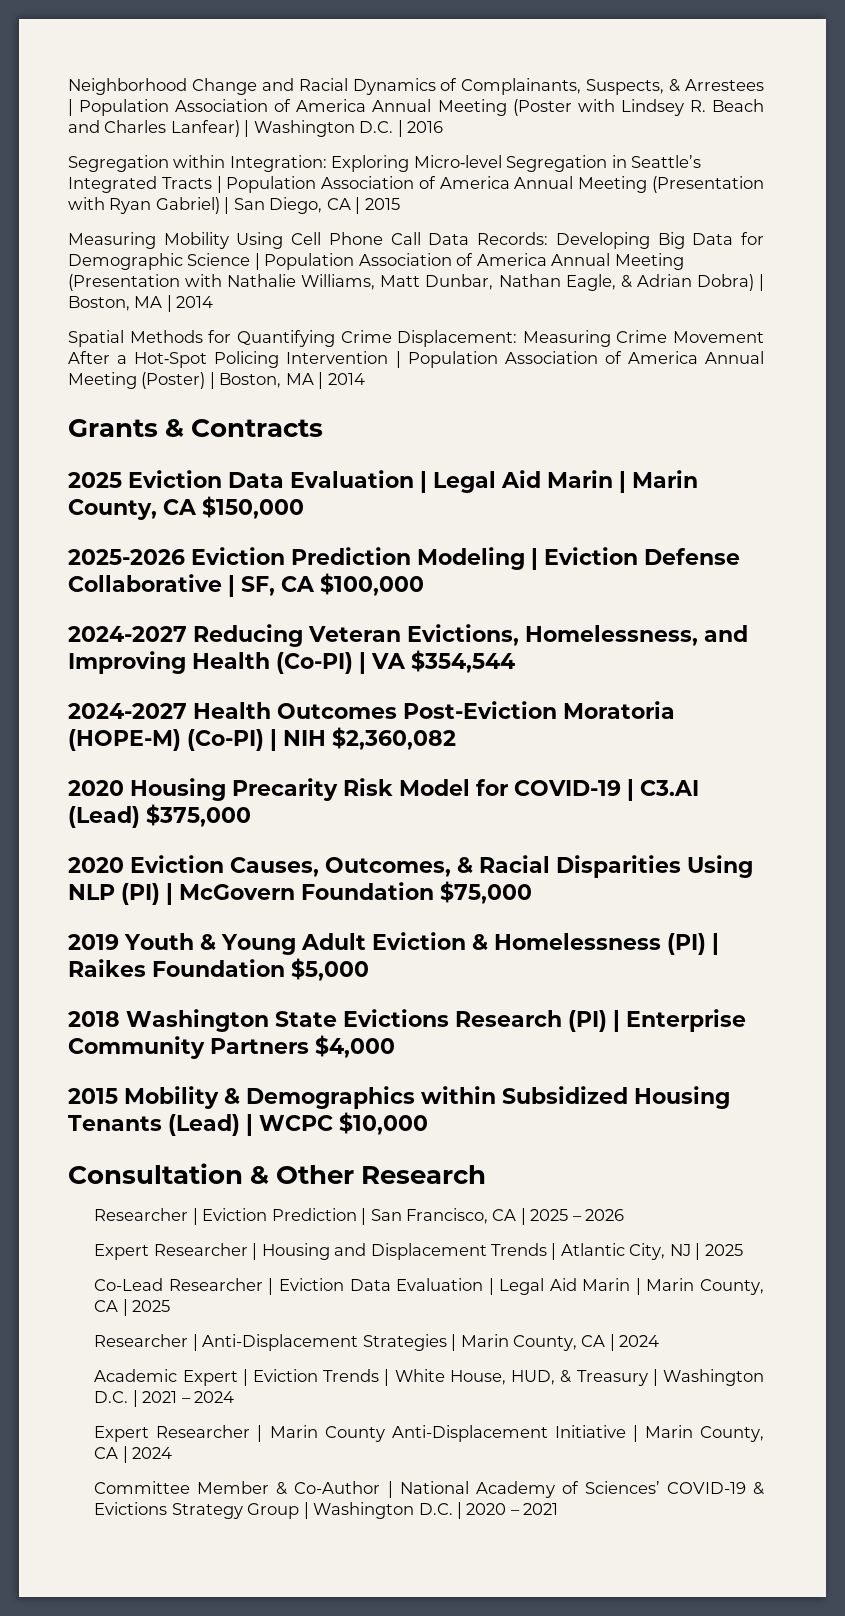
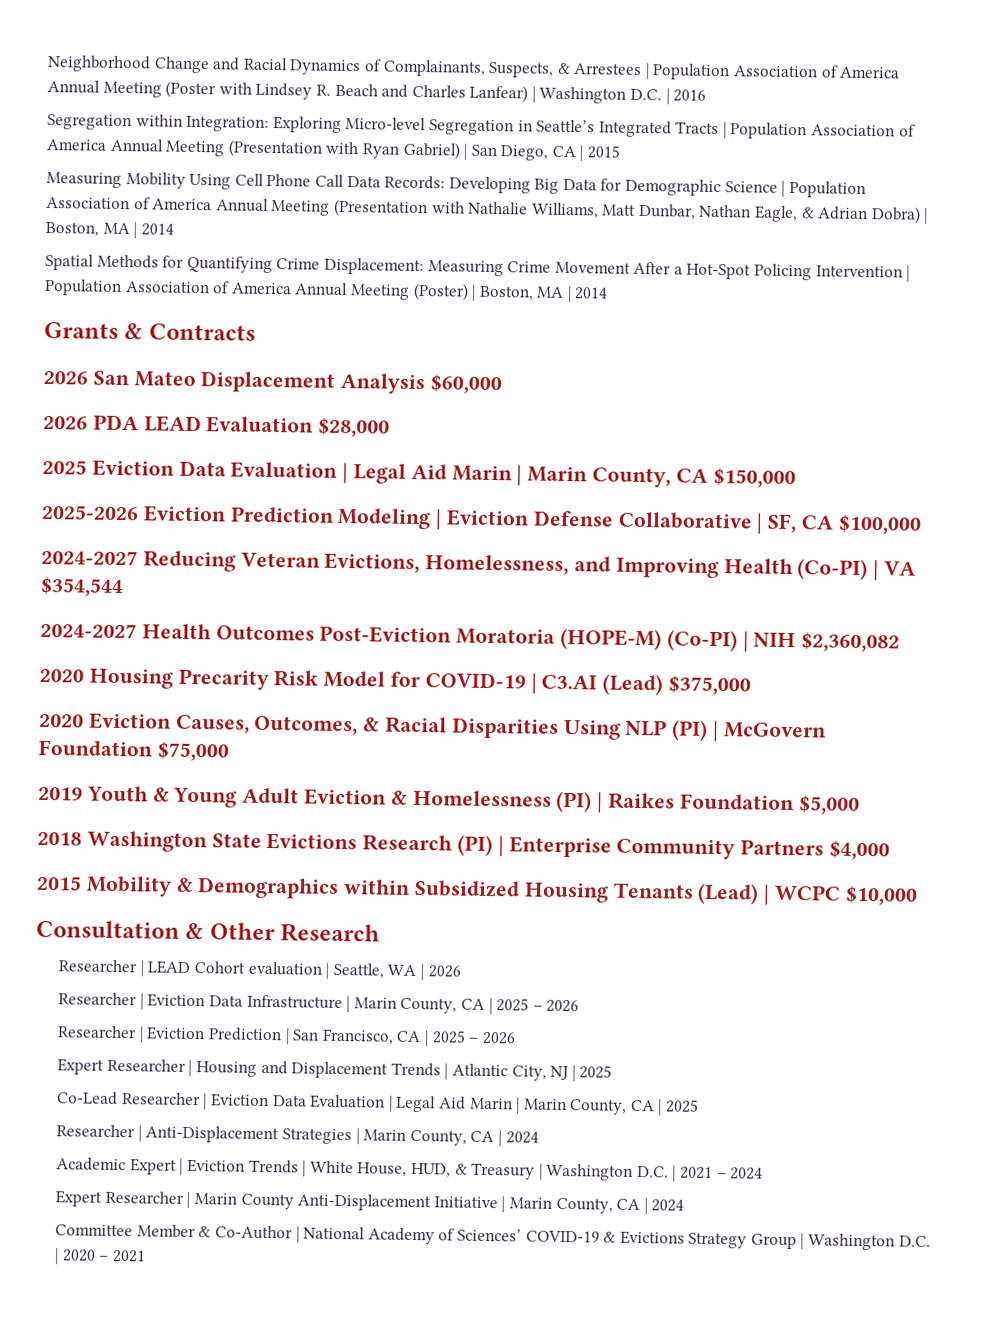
(324, 428) none -> [43,370,503,395] [43,414,391,438] // 2026 San Mateo Displacement Analysis $60,000 // 2026 PDA LEAD Evaluation $28,000
(487, 1174) none -> [58,959,461,981] [58,992,580,1015] // Researcher | LEAD Cohort evaluation | Seattle, WA | 2026 // Researcher | Eviction Data Infrastructure | Marin County, CA | 2025 – 2026

